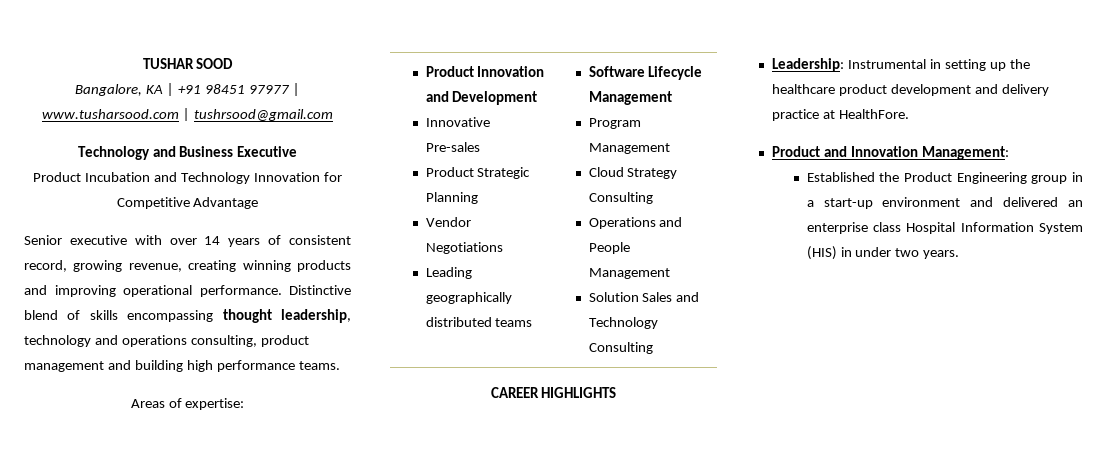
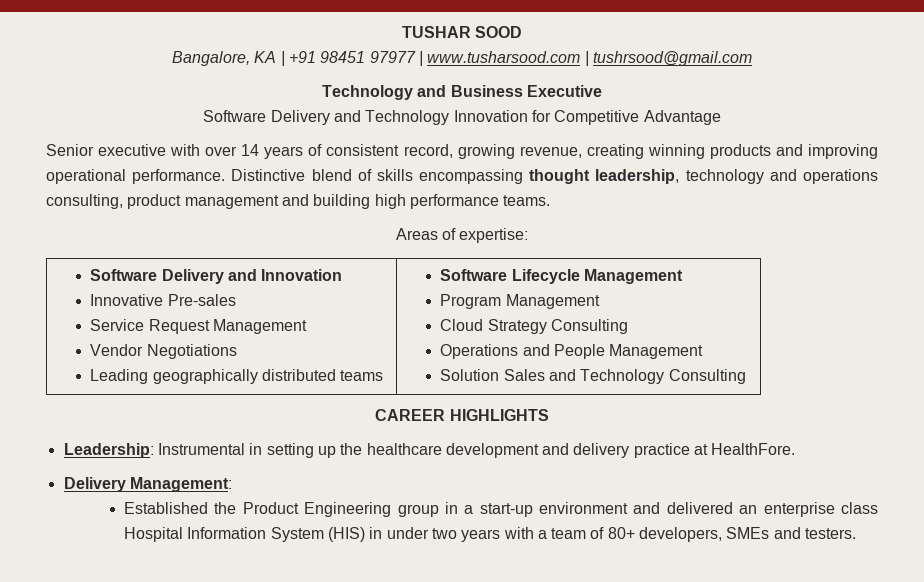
[33,172,151,182] Product Incubation -> [203,110,330,125] Software Delivery
[425,66,545,77] [425,91,538,105] Product Innovation and Development -> [90,269,343,284] Software Delivery and Innovation
[425,167,531,179] [425,192,478,204] Product Strategic Planning -> [90,319,307,334] Service Request Management
[838,84,887,96] product -> (442, 449) none
[771,146,918,157] Product and Innovation -> [63,477,126,492] Delivery
[923,250,960,259] years. -> [461,527,857,542] years with a team of 80+ developers, SMEs and testers.

